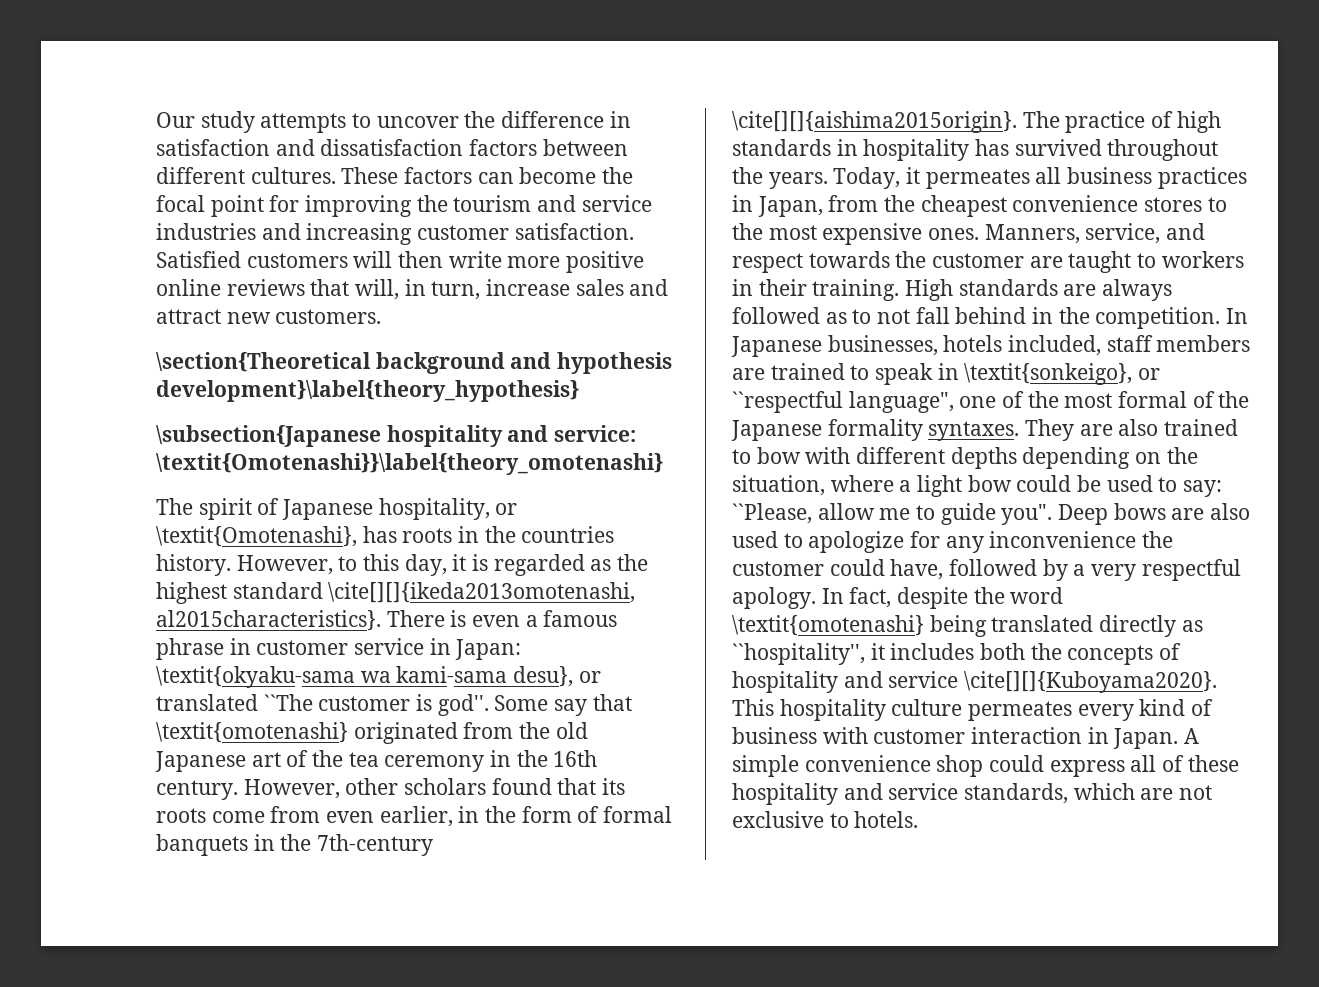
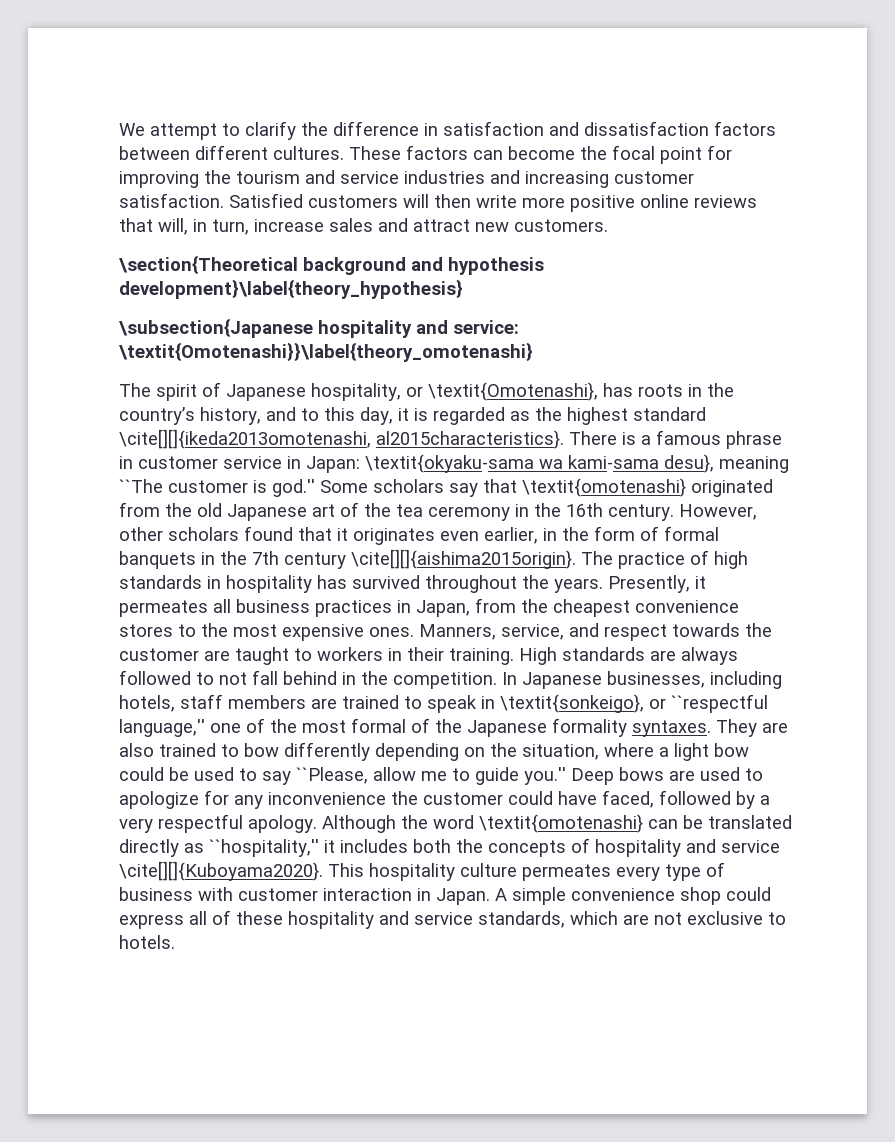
[156,111,459,133] Our study attempts to uncover -> [119,121,296,140] We attempt to clarify
[521,526,615,543] [156,554,333,576] countries history. However, -> [119,407,296,425] country’s history, and
[472,615,521,627] even -> (636, 438) none
[578,671,601,683] [156,694,258,711] or translated -> [719,456,789,473] meaning
[437,694,549,716] god''. Some -> [272,479,444,497] god.'' Some scholars
[602,778,626,795] [156,806,321,823] its roots come from -> [337,528,435,545] it originates
[317,834,434,856] 7th-century -> [252,551,346,569] 7th century
[833,167,901,189] Today, -> [608,575,690,593] Presently,
[825,312,847,324] as -> (191, 677) none
[943,335,1102,356] hotels included, -> [710,671,782,689] [119,695,175,712] including hotels,
[848,391,954,413] language", -> [119,719,205,737] language,''
[805,447,1017,469] with different depths -> [284,742,370,761] differently
[1183,480,1223,497] say: -> [262,771,291,785] say
[1001,504,1053,525] you". -> [524,767,566,785] you.''
[1210,503,1251,520] also -> (695, 775) none
[890,559,944,580] have, -> [558,790,654,808] have faced,
[821,587,969,609] In fact, despite -> [322,815,396,833] Although
[929,615,987,637] being -> [648,815,703,829] can be
[732,643,865,665] ``hospitality'', -> [209,839,319,857] ``hospitality,''
[1139,699,1186,716] kind -> [665,864,701,881] type

